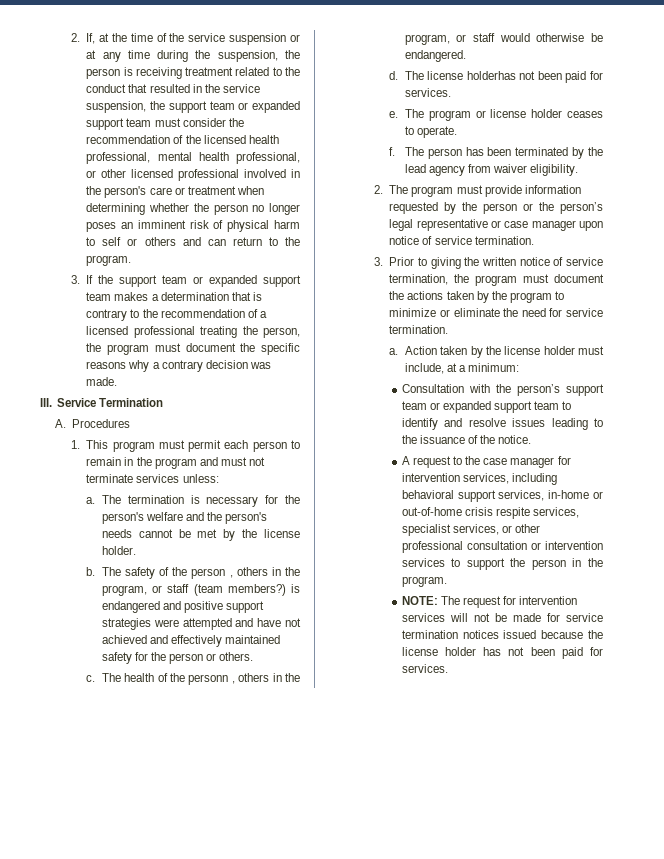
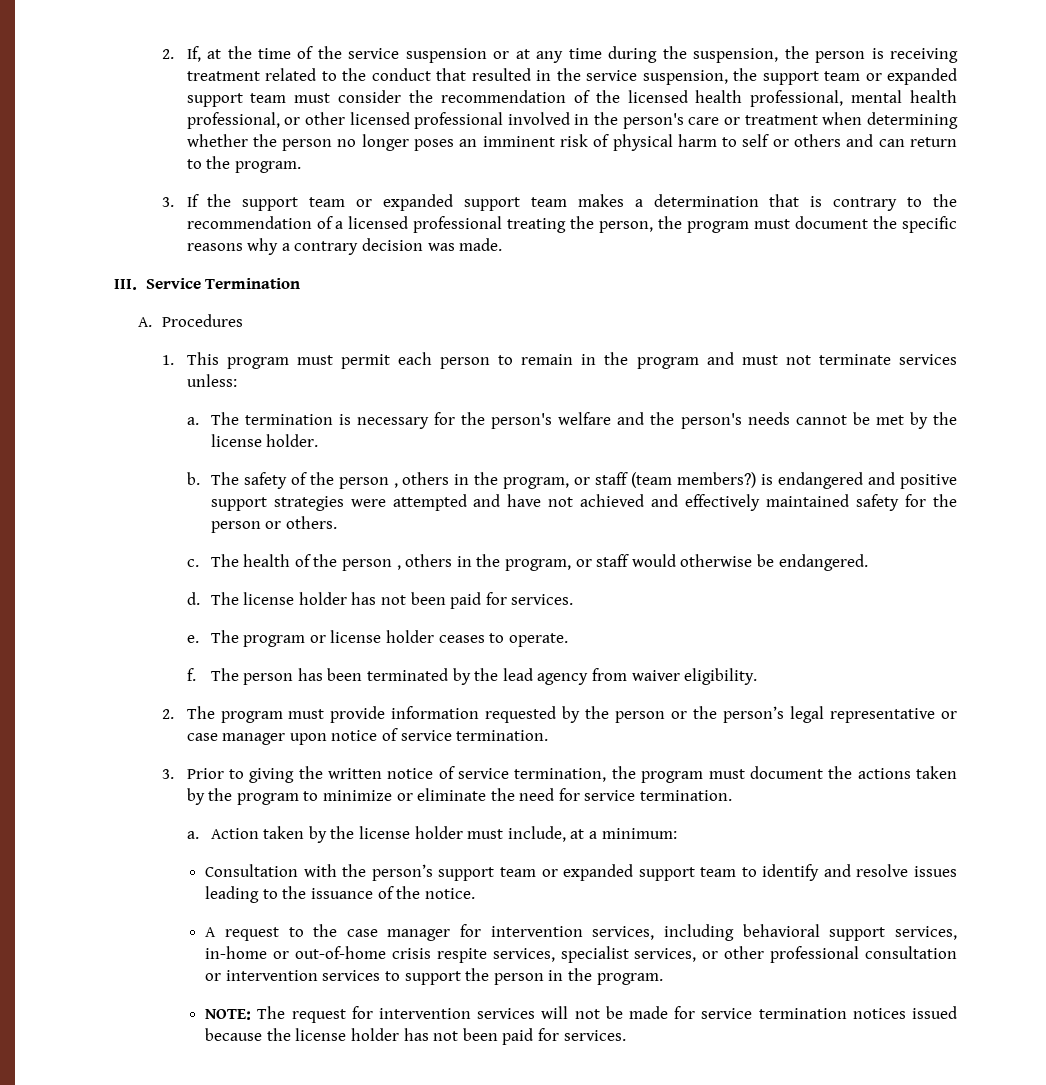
[188,674,229,685] personn -> [342,559,393,571] person
[466,71,516,80] holderhas -> [298,592,377,605] holder has

